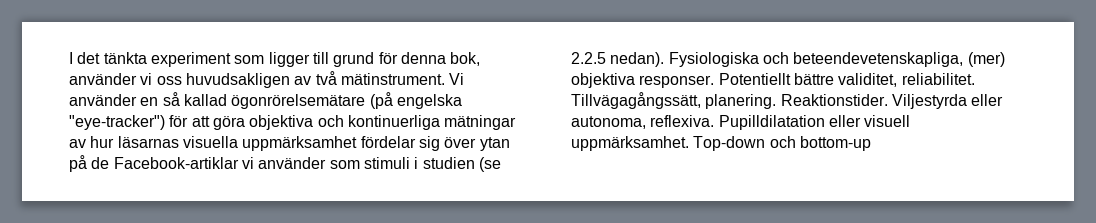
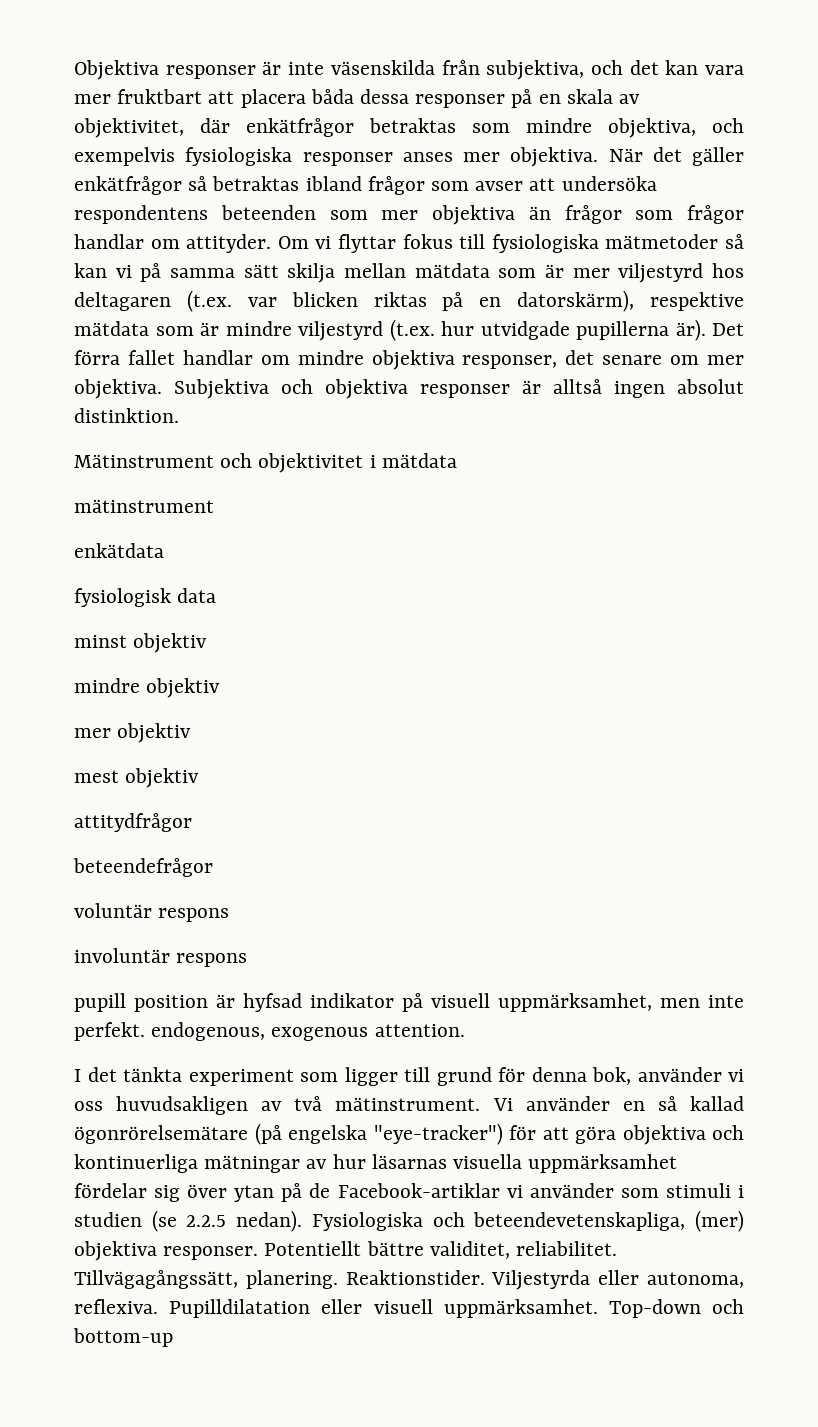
(69, 58) none -> [74,60,745,80] [74,89,641,108] [74,118,744,138] [74,147,744,167] [74,176,657,195] [74,205,744,225] [74,234,745,253] [74,263,744,283] [74,290,744,312] [74,319,744,341] [74,350,744,370] [74,379,744,399] [74,408,179,423] [74,453,457,473] [74,499,214,513] [74,543,164,558] [74,588,217,607] [74,633,208,653] [74,678,221,698] [74,723,192,743] [74,768,200,788] [74,813,192,832] [73,858,213,877] [74,903,230,922] [74,948,248,967] [74,993,744,1012] [74,1022,465,1041] Objektiva responser är inte väsenskilda från subjektiva, och det kan vara mer fruktbart att placera båda dessa responser på en skala av objektivitet, där enkätfrågor betraktas som mindre objektiva, och exempelvis fysiologiska responser anses mer objektiva. När det gäller enkätfrågor så betraktas ibland frågor som avser att undersöka respondentens beteenden som mer objektiva än frågor som frågor handlar om attityder. Om vi flyttar fokus till fysiologiska mätmetoder så kan vi på samma sätt skilja mellan mätdata som är mer viljestyrd hos deltagaren (t.ex. var blicken riktas på en datorskärm), respektive mätdata som är mindre viljestyrd (t.ex. hur utvidgade pupillerna är). Det förra fallet handlar om mindre objektiva responser, det senare om mer objektiva. Subjektiva och objektiva responser är alltså ingen absolut distinktion. // Mätinstrument och objektivitet i mätdata // mätinstrument // enkätdata // fysiologisk data // minst objektiv // mindre objektiv // mer objektiv // mest objektiv // attitydfrågor // beteendefrågor // voluntär respons // involuntär respons // pupill position är hyfsad indikator på visuell uppmärksamhet, men inte perfekt. endogenous, exogenous attention. //

